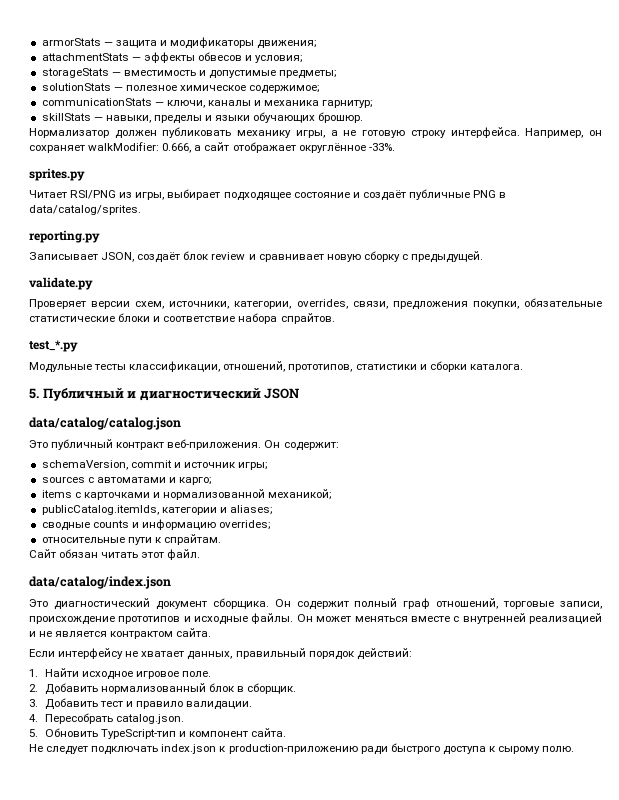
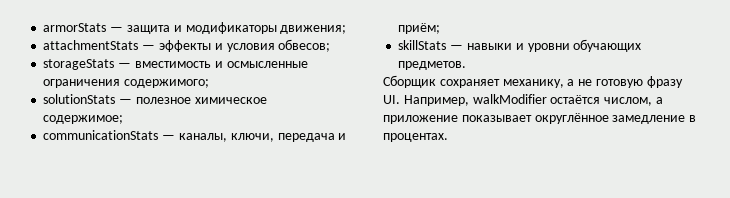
[197,52,304,63] обвесов и условия; -> [214,39,331,52] и условия обвесов;
[209,70,338,79] допустимые предметы; -> [226,61,308,68] [43,79,210,88] осмысленные ограничения содержимого;
[166,100,374,108] [41,112,364,124] [29,127,603,139] [29,142,395,153] [29,168,85,181] [29,189,507,201] [29,205,141,215] [29,230,100,243] [29,251,484,263] [29,277,93,290] [29,298,602,310] [29,313,335,324] [29,340,78,352] [29,361,523,373] [29,388,300,401] [29,417,181,430] [29,439,339,451] [41,460,269,470] [41,476,213,485] [41,489,333,500] [41,505,273,515] [41,519,272,531] [41,534,221,545] [29,549,201,560] [29,576,171,589] [29,598,602,610] [29,613,602,625] [29,628,212,639] [29,648,412,660] [29,668,211,680] [29,683,296,695] [29,698,252,710] [29,713,184,724] [29,728,286,739] [29,743,575,755] ключи, каналы и механика гарнитур; // skillStats — навыки, пределы и языки обучающих брошюр. // Нормализатор должен публиковать механику игры, а не готовую строку интерфейса. Например, он сохраняет walkModifier: 0.666, а сайт отображает округлённое -33%. // sprites.py // Читает RSI/PNG из игры, выбирает подходящее состояние и создаёт публичные PNG в data/catalog/sprites. // reporting.py // Записывает JSON, создаёт блок review и сравнивает новую сборку с предыдущей. // validate.py // Проверяет версии схем, источники, категории, overrides, связи, предложения покупки, обязательные статистические блоки и соответствие набора спрайтов. // test_*.py // Модульные тесты классификации, отношений, прототипов, статистики и сборки каталога. // 5. Публичный и диагностический JSON // data/catalog/catalog.json // Это публичный контракт веб-приложения. Он содержит: // schemaVersion, commit и источник игры; // sources с автоматами и карго; // items с карточками и нормализованной механикой; // publicCatalog.itemIds, категории и aliases; // сводные counts и информацию overrides; // относительные пути к спрайтам. // Сайт обязан читать этот файл. // data/catalog/index.json // Это диагностический документ сборщика. Он содержит полный граф отношений, торговые записи, происхождение прототипов и исходные файлы. Он может меняться вместе с внутренней реализацией и не является контрактом сайта. // Если интерфейсу не хватает данных, правильный порядок действий: // 1. Найти исходное игровое поле. // 2. Добавить нормализованный блок в сборщик. // 3. Добавить тест и правило валидации. // 4. Пересобрать catalog.json. // 5. Обновить TypeScript-тип и компонент сайта. // Не следует подключать index.json к production-приложению ради быстрого доступа к сырому полю. -> [178,133,347,142] [398,23,441,34] [398,39,642,52] [398,61,467,70] [383,75,683,88] [383,94,663,106] [383,113,697,124] [383,133,448,142] каналы, ключи, передача и приём; // skillStats — навыки и уровни обучающих предметов. // Сборщик сохраняет механику, а не готовую фразу UI. Например, walkModifier остаётся числом, а приложение показывает округлённое замедление в процентах.

